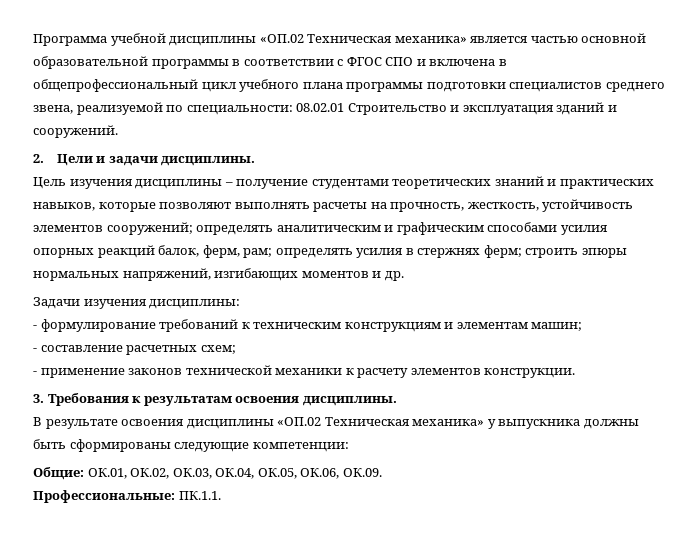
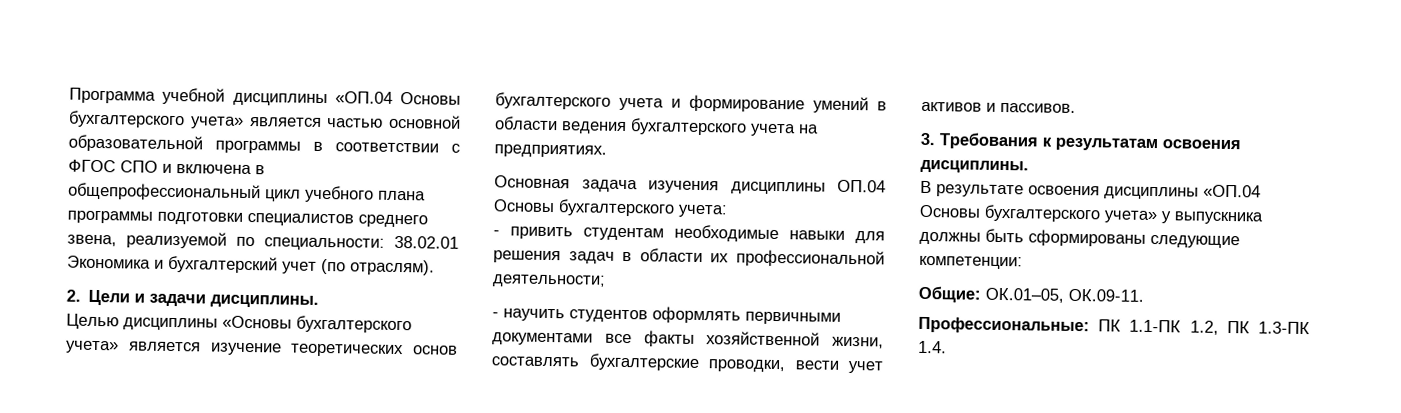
[259,34,467,43] «ОП.02 Техническая механика» -> [334,91,461,105] [69,110,244,129] «ОП.04 Основы бухгалтерского учета»
[296,102,617,115] [33,125,118,138] 08.02.01 Строительство и эксплуатация зданий и сооружений. -> [394,235,459,249] [67,255,435,276] 38.02.01 Экономика и бухгалтерский учет (по отраслям).
[33,176,654,189] [33,199,634,212] [33,222,608,235] [33,245,627,258] [33,268,404,281] [33,297,241,309] [33,319,583,332] [33,345,236,355] [33,365,576,378] Цель изучения дисциплины – получение студентами теоретических знаний и практических навыков, которые позволяют выполнять расчеты на прочность, жесткость, устойчивость элементов сооружений; определять аналитическим и графическим способами усилия опорных реакций балок, ферм, рам; определять усилия в стержнях ферм; строить эпюры нормальных напряжений, изгибающих моментов и др. // Задачи изучения дисциплины: // - формулирование требований к техническим конструкциям и элементам машин; // - составление расчетных схем; // - применение законов технической механики к расчету элементов конструкции. -> [66,313,412,334] [66,340,458,358] [495,92,887,114] [495,116,819,137] [494,144,607,158] [494,175,886,195] [493,199,728,218] [493,224,885,244] [493,248,885,268] [492,274,606,288] [492,306,841,325] [492,330,884,349] [491,353,883,374] [921,101,1076,113] Целью дисциплины «Основы бухгалтерского учета» является изучение теоретических основ бухгалтерского учета и формирование умений в области ведения бухгалтерского учета на предприятиях. // Основная задача изучения дисциплины ОП.04 Основы бухгалтерского учета: // - привить студентам необходимые навыки для решения задач в области их профессиональной деятельности; // - научить студентов оформлять первичными документами все факты хозяйственной жизни, составлять бухгалтерские проводки, вести учет активов и пассивов.
[277,417,485,426] «ОП.02 Техническая механика» -> [1203,184,1261,198] [919,204,1157,224] «ОП.04 Основы бухгалтерского учета»
[87,468,382,479] [33,490,221,503] ОК.01, ОК.02, ОК.03, ОК.04, ОК.05, ОК.06, ОК.09. // Профессиональные: ПК.1.1. -> [985,287,1144,303] [918,316,1310,335] [918,340,947,354] ОК.01–05, ОК.09-11. // Профессиональные: ПК 1.1-ПК 1.2, ПК 1.3-ПК 1.4.

